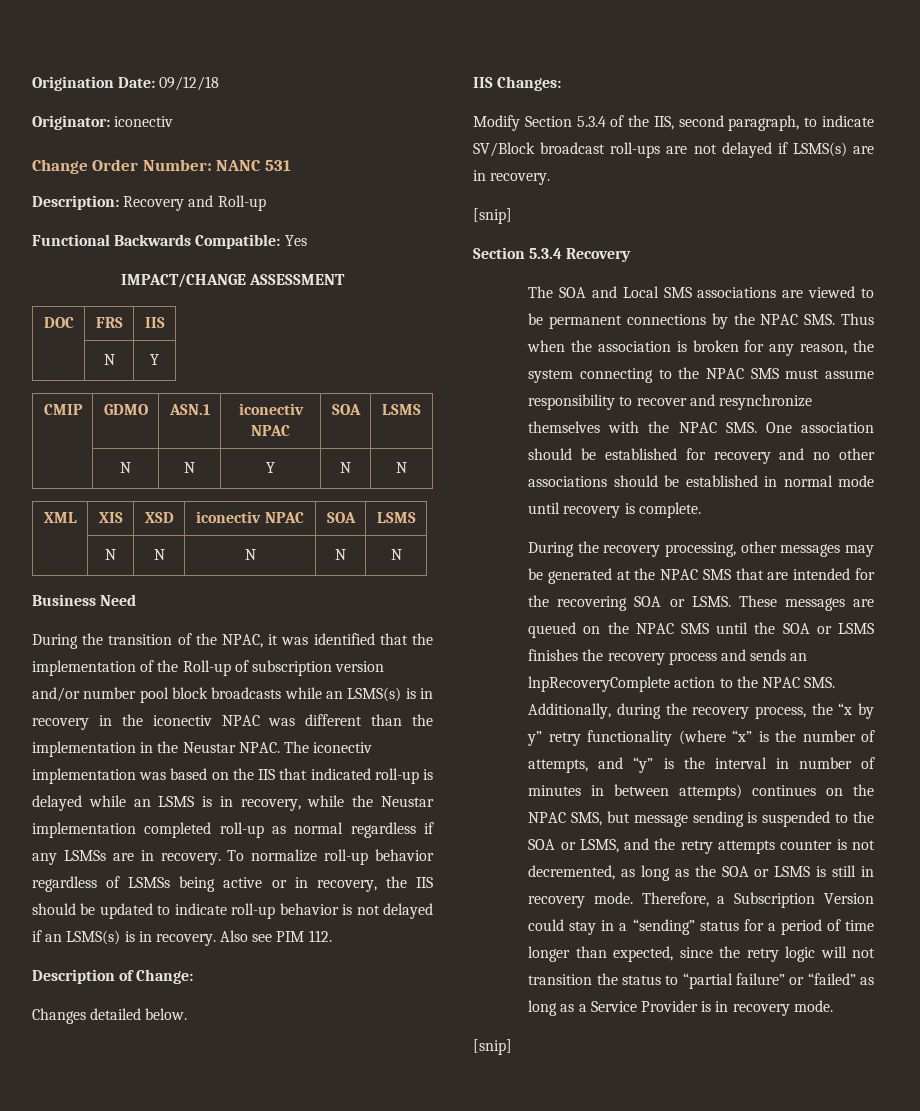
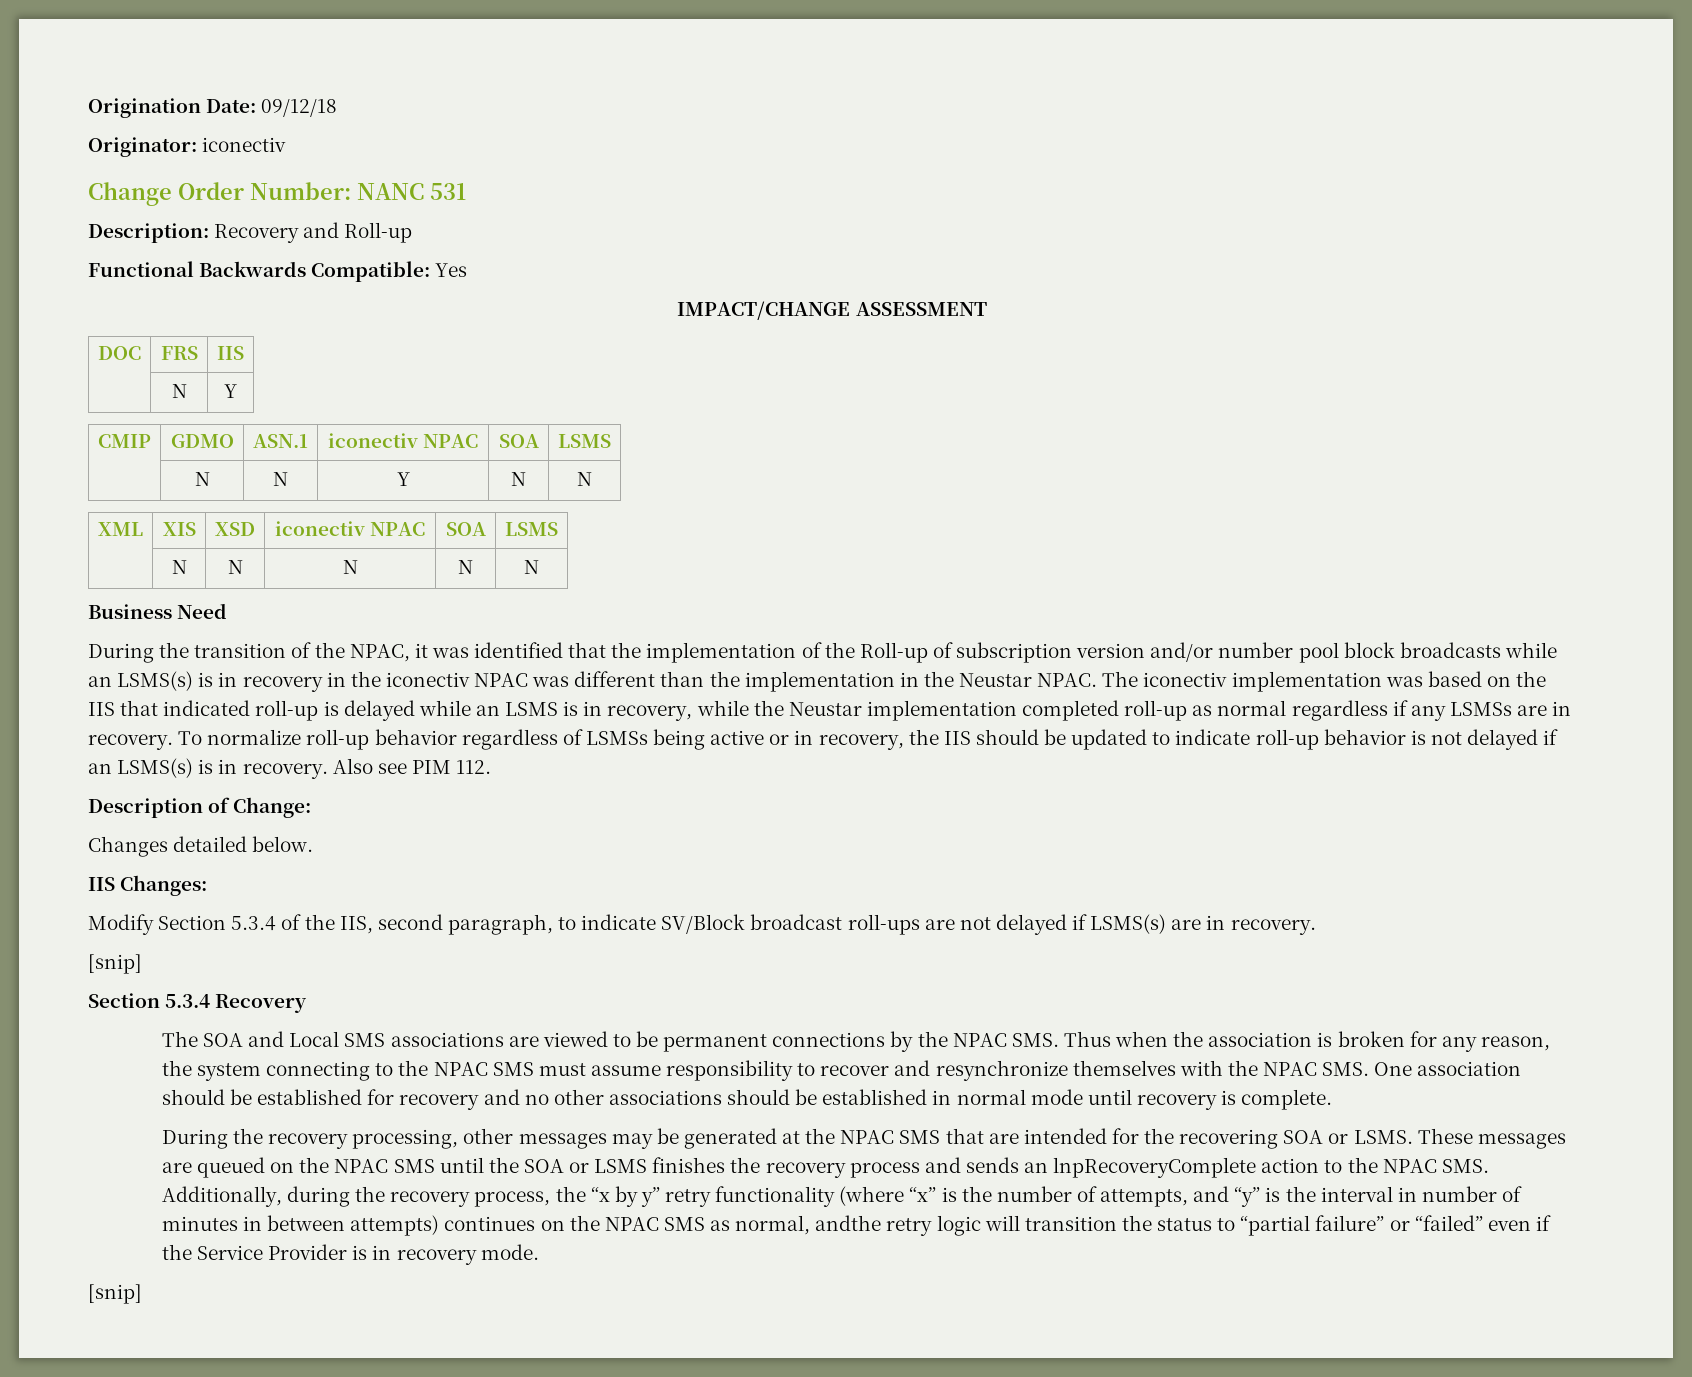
[571,811,874,827] [528,838,875,854] [528,865,874,881] [528,892,874,908] [528,919,874,935] [528,946,741,962] SMS, but message sending is suspended to the SOA or LSMS, and the retry attempts counter is not decremented, as long as the SOA or LSMS is still in recovery mode. Therefore, a Subscription Version could stay in a “sending” status for a period of time longer than expected, since the -> [663,1215,882,1235] SMS as normal, andthe
[851,948,875,958] not -> (1020, 1223) none
[859,977,874,985] [528,1000,587,1016] as long as a -> [1487,1215,1551,1231] [161,1244,192,1260] even if the

